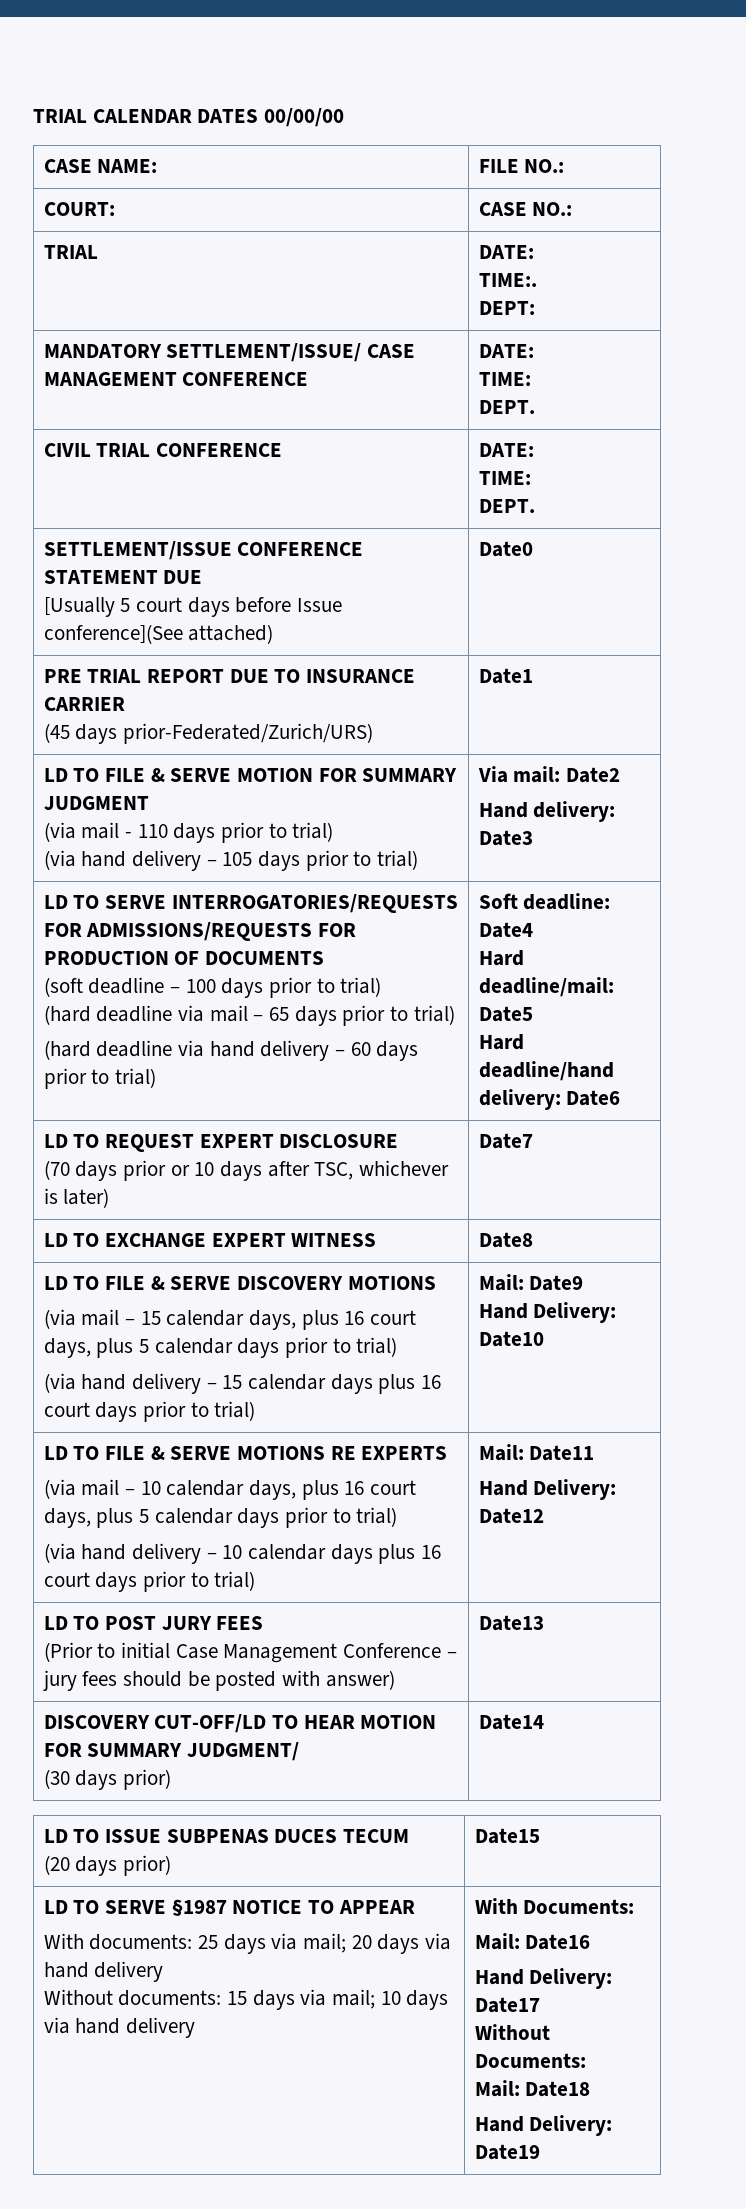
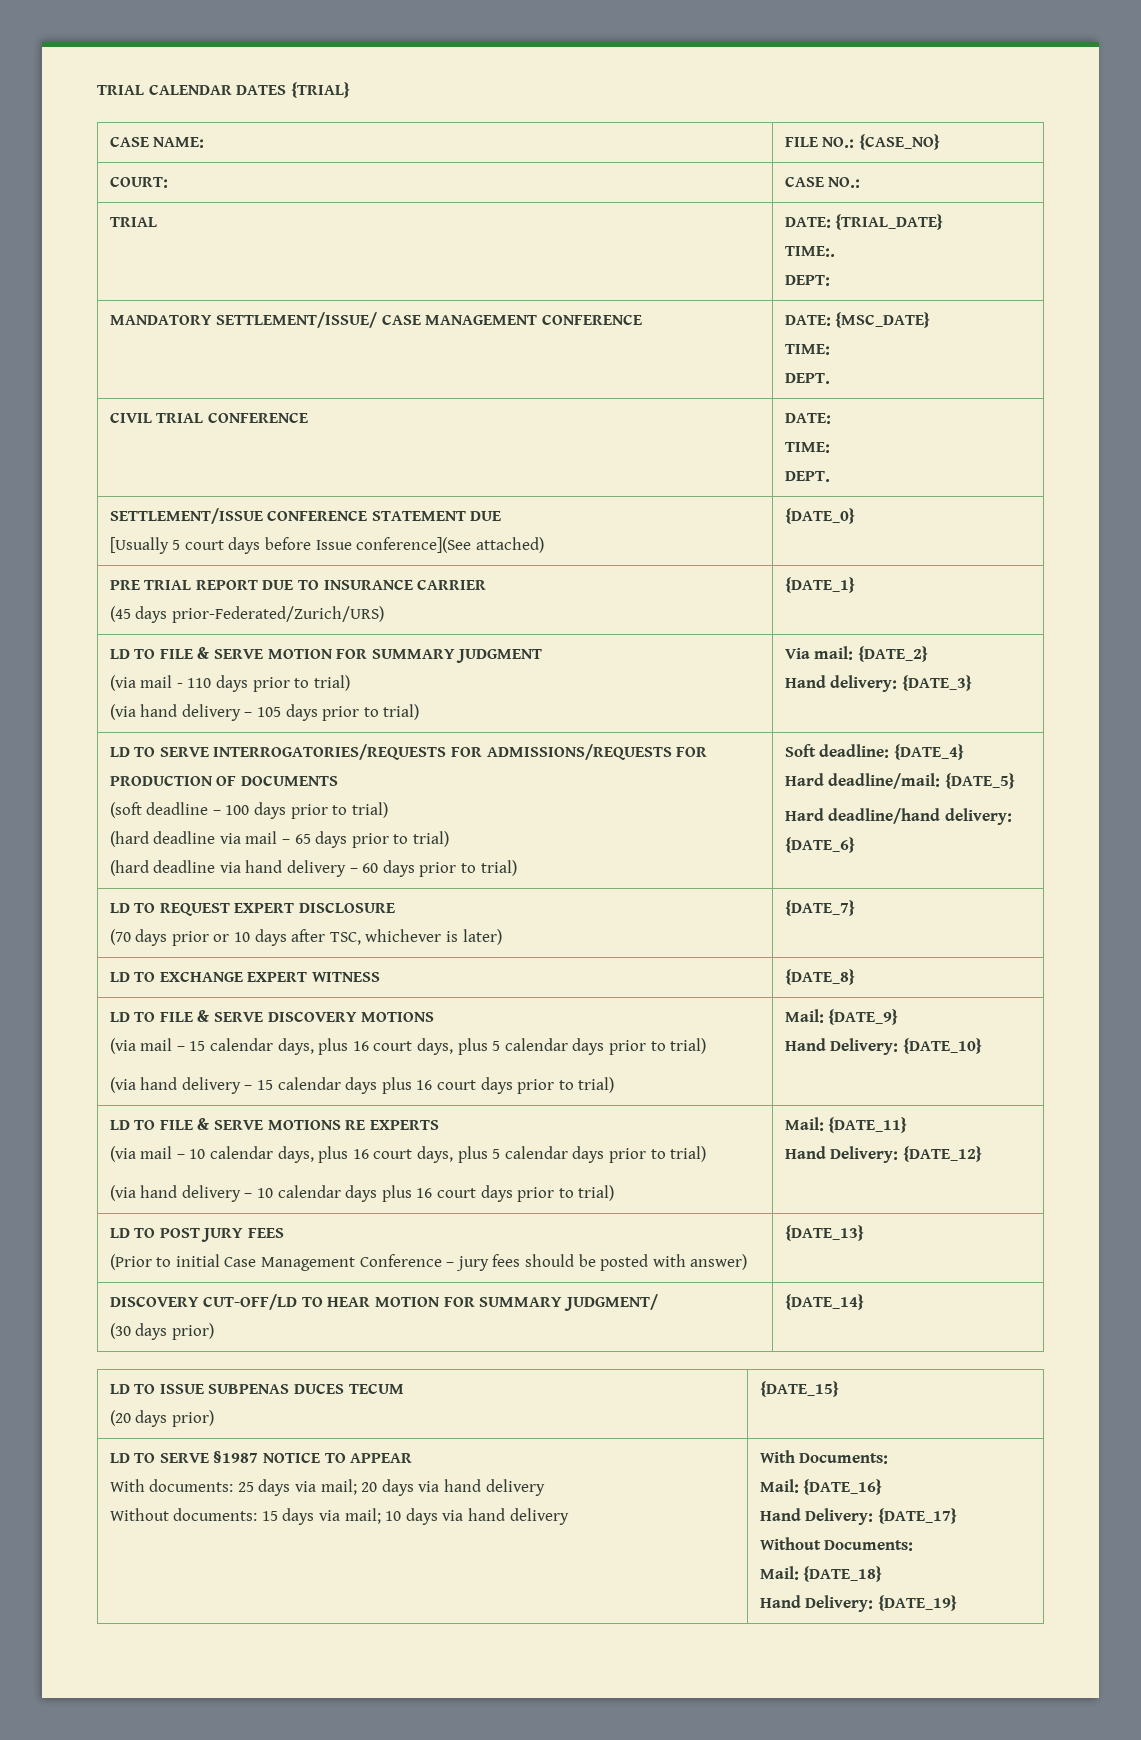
[264,108,345,127] 00/00/00 -> [290,82,350,98] {TRIAL}
(565, 166) none -> [858,134,940,150] {CASE_NO}
(534, 252) none -> [835,214,944,230] {TRIAL_DATE}
(534, 351) none -> [835,312,931,328] {MSC_DATE}
[478,541,533,557] Date0 -> [784,508,855,524] {DATE_0}
[478,668,533,684] Date1 -> [784,577,855,593] {DATE_1}
[565,767,620,783] Date2 -> [857,646,928,662] {DATE_2}
[478,830,533,846] Date3 -> [901,675,972,691] {DATE_3}
[478,922,533,938] Date4 -> [893,744,964,760] {DATE_4}
[478,1006,533,1022] Date5 -> [944,773,1015,789] {DATE_5}
[566,1090,621,1106] Date6 -> [784,837,855,853] {DATE_6}
[478,1133,533,1149] Date7 -> [784,900,855,916] {DATE_7}
[478,1232,533,1248] Date8 -> [784,969,855,985] {DATE_8}
[529,1275,584,1291] [478,1302,617,1323] [478,1331,544,1347] Date9 // Hand Delivery: Date10 -> [828,1009,899,1025] [784,1038,982,1055] {DATE_9} // Hand Delivery: {DATE_10}
[529,1445,595,1461] [478,1479,617,1500] [478,1508,544,1524] Date11 // Hand Delivery: Date12 -> [828,1117,908,1133] [784,1146,982,1163] {DATE_11} // Hand Delivery: {DATE_12}
[478,1615,544,1631] Date13 -> [784,1225,864,1241] {DATE_13}
[478,1714,544,1730] Date14 -> [784,1294,864,1310] {DATE_14}
[474,1828,540,1844] Date15 -> [759,1381,839,1397] {DATE_15}
[525,1934,591,1950] [474,1968,613,1989] [474,1997,540,2013] Date16 // Hand Delivery: Date17 -> [803,1479,883,1495] [759,1508,957,1525] {DATE_16} // Hand Delivery: {DATE_17}
[525,2081,591,2097] [474,2115,613,2136] [474,2144,540,2160] Date18 // Hand Delivery: Date19 -> [803,1566,883,1582] [759,1595,957,1612] {DATE_18} // Hand Delivery: {DATE_19}

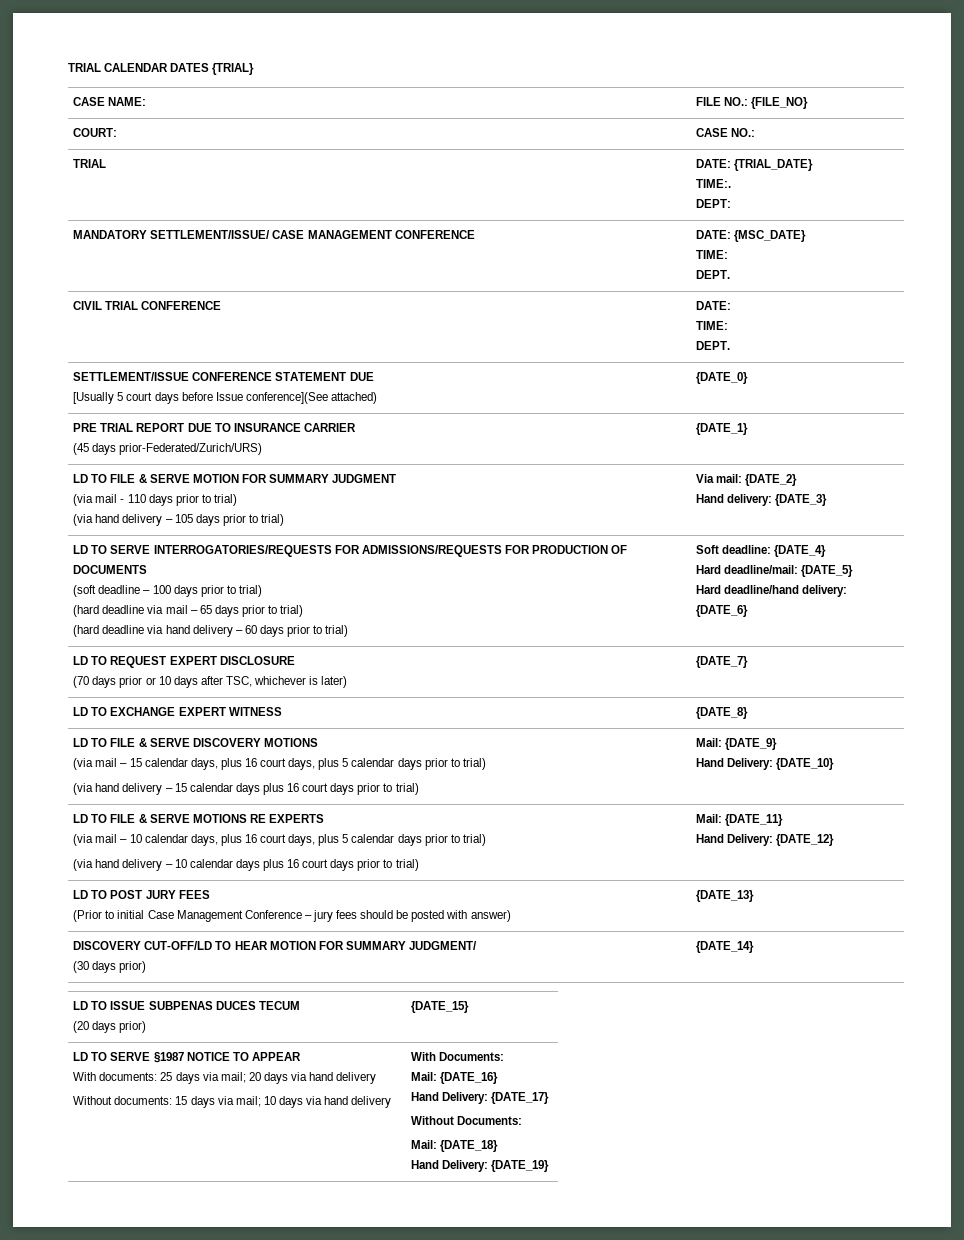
[858,134,940,150] {CASE_NO} -> [751,97,809,109] {FILE_NO}

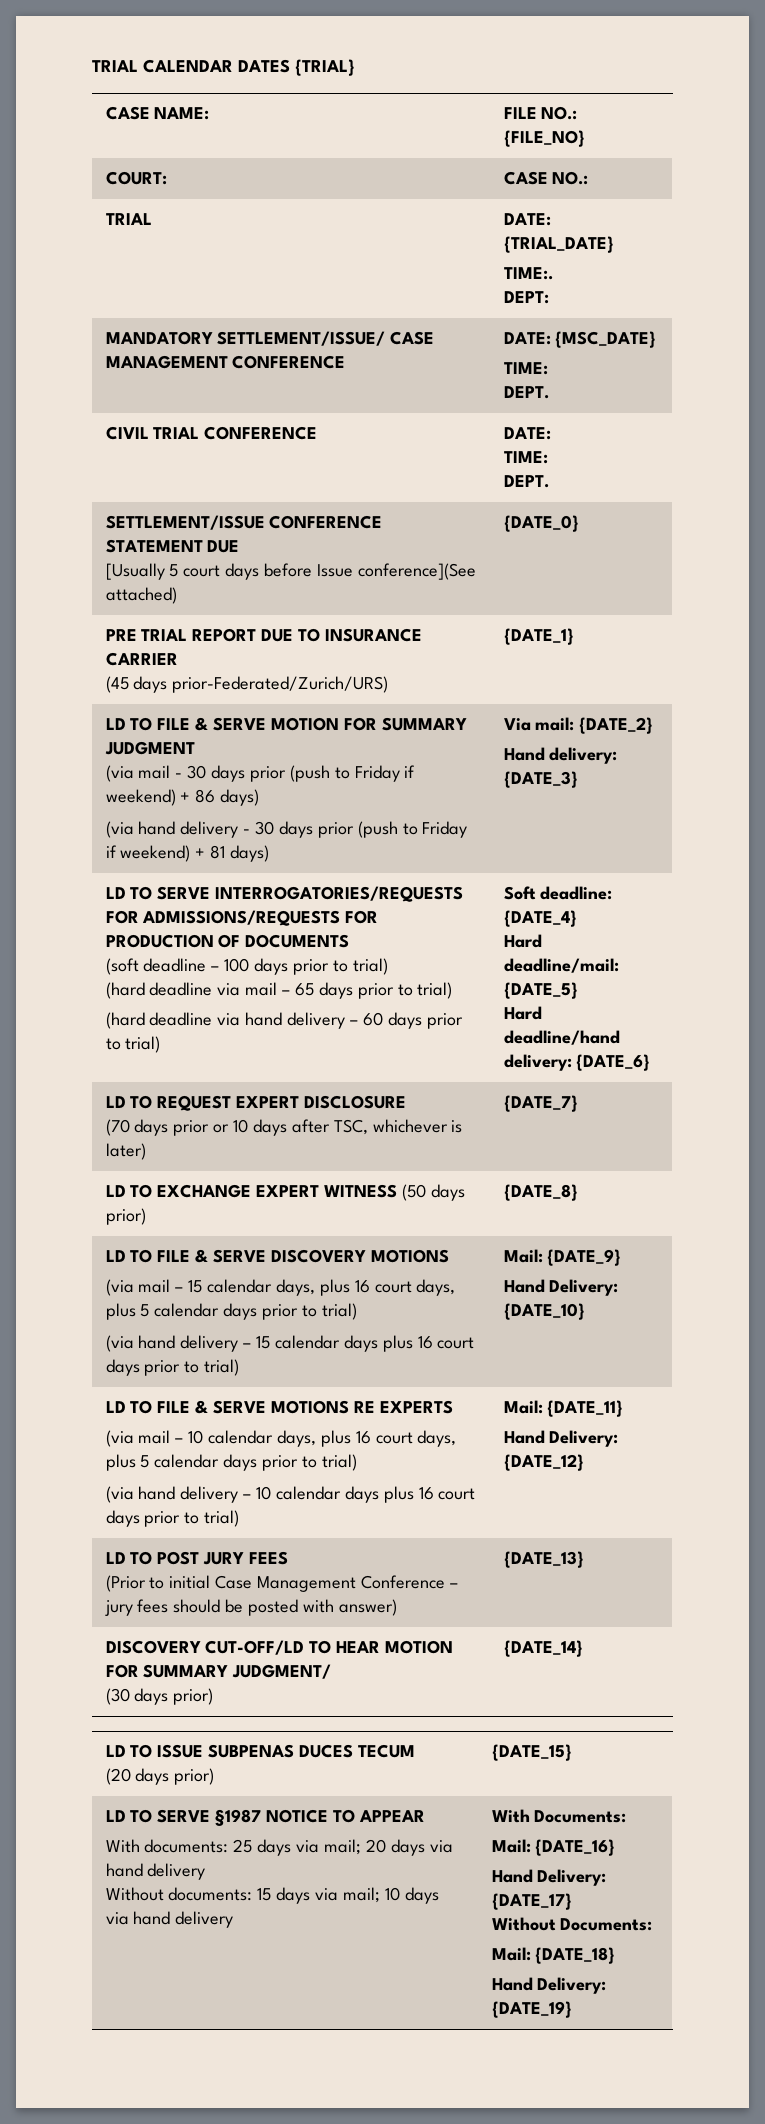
[127,494,237,506] [73,514,285,526] 110 days prior to trial) // (via hand delivery – 105 days prior to trial) -> [187,765,416,782] [105,789,260,806] [105,821,468,838] [105,845,270,862] 30 days prior (push to Friday if weekend) + 86 days) // (via hand delivery - 30 days prior (push to Friday if weekend) + 81 days)
(282, 711) none -> [401,1184,465,1201] [105,1208,146,1225] (50 days prior)

